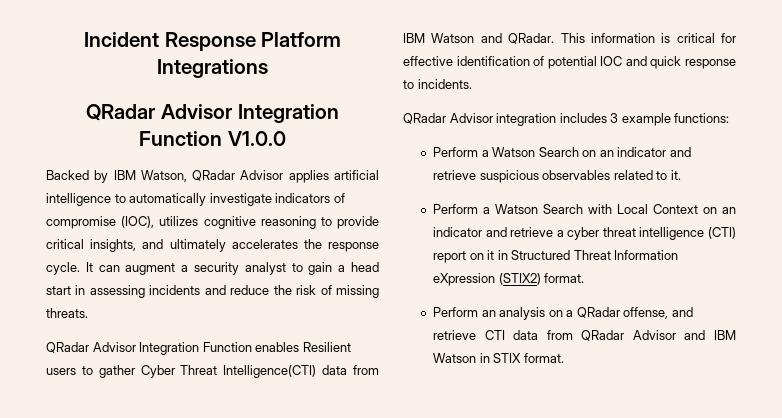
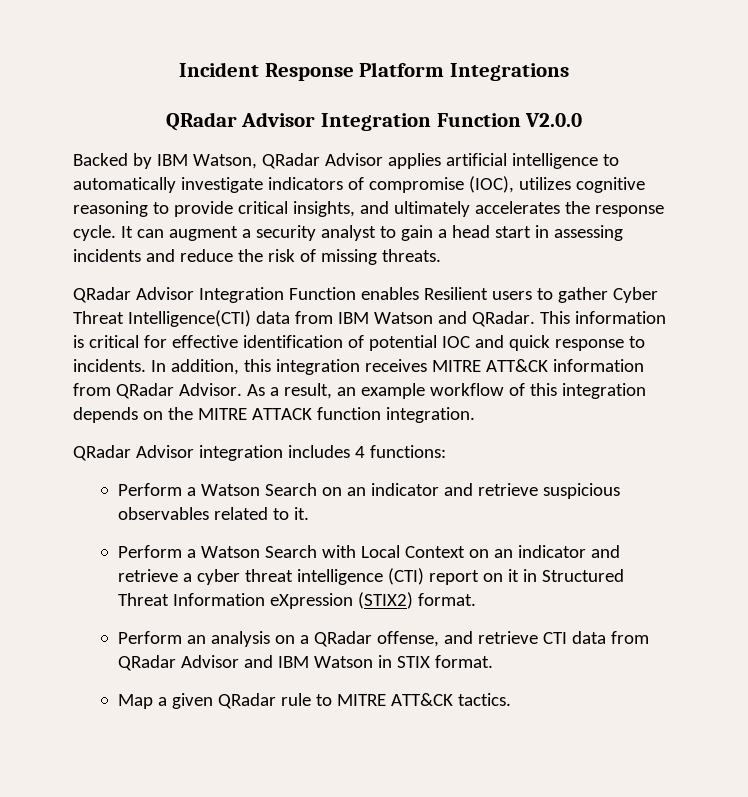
[227,131,286,146] V1.0.0 -> [525,113,583,127] V2.0.0
(472, 84) none -> [150,359,644,375] [73,383,646,399] [73,407,475,423] In addition, this integration receives MITRE ATT&CK information from QRadar Advisor. As a result, an example workflow of this integration depends on the MITRE ATTACK function integration.
[610,113,671,126] 3 example -> [354,446,365,458] 4
(564, 358) none -> [117,693,511,709] // Map a given QRadar rule to MITRE ATT&CK tactics.

